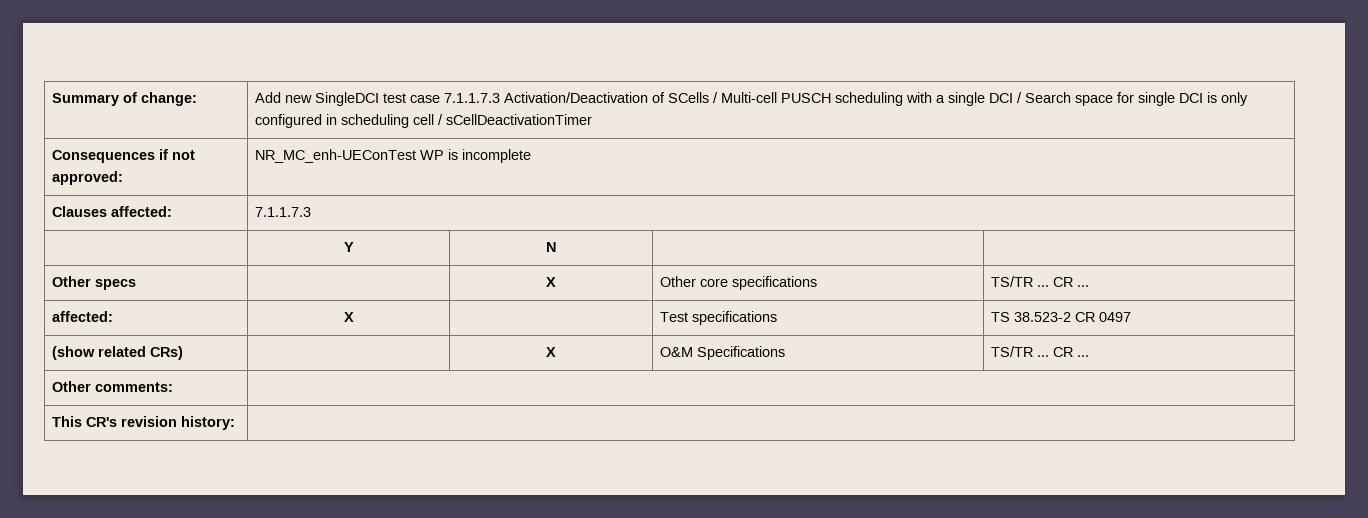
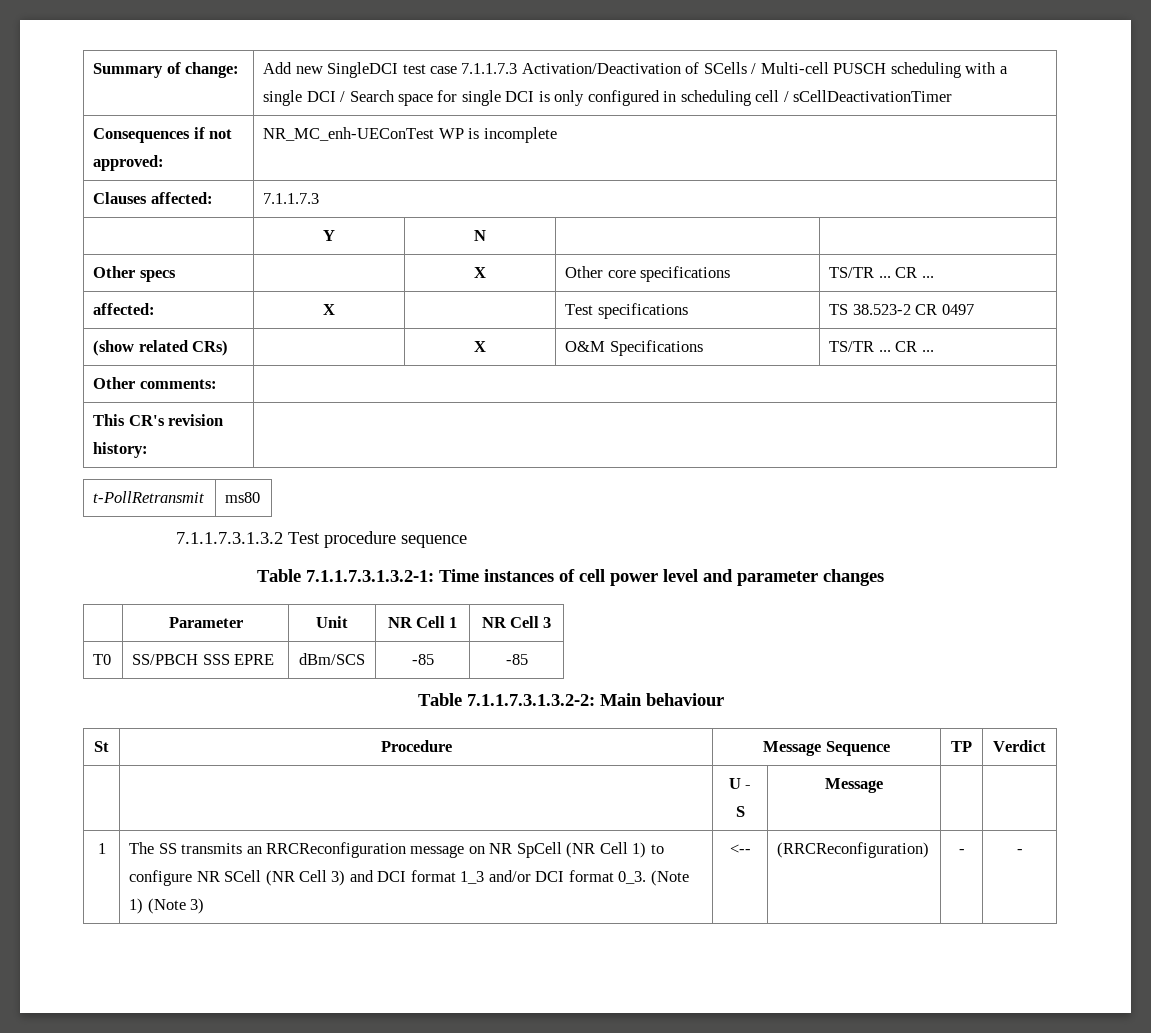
(235, 423) none -> [93,491,205,503] [225,492,261,503] [175,531,467,548] [257,569,884,586] [168,617,243,628] [316,616,348,628] [387,616,458,628] [481,616,552,628] [93,654,112,665] [132,654,275,665] [299,653,365,665] [411,654,434,665] [505,654,528,665] [417,693,724,706] [94,741,109,752] [380,740,452,752] [763,741,890,756] [951,741,972,752] [993,740,1046,752] [728,778,752,789] [735,806,745,817] [825,778,883,793] [97,843,106,854] [129,842,664,858] [129,870,689,886] [129,898,205,914] [729,844,751,854] [777,842,930,858] [958,849,965,854] [1016,849,1023,854] // t-PollRetransmit | ms80 // 7.1.1.7.3.1.3.2 Test procedure sequence // Table 7.1.1.7.3.1.3.2-1: Time instances of cell power level and parameter changes // | Parameter | Unit | NR Cell 1 | NR Cell 3 // T0 | SS/PBCH SSS EPRE | dBm/SCS | -85 | -85 // Table 7.1.1.7.3.1.3.2-2: Main behaviour // St | Procedure | Message Sequence | TP | Verdict // | | U - S | Message | | // 1 | The SS transmits an RRCReconfiguration message on NR SpCell (NR Cell 1) to configure NR SCell (NR Cell 3) and DCI format 1_3 and/or DCI format 0_3. (Note 1) (Note 3) | <-- | (RRCReconfiguration) | - | -

